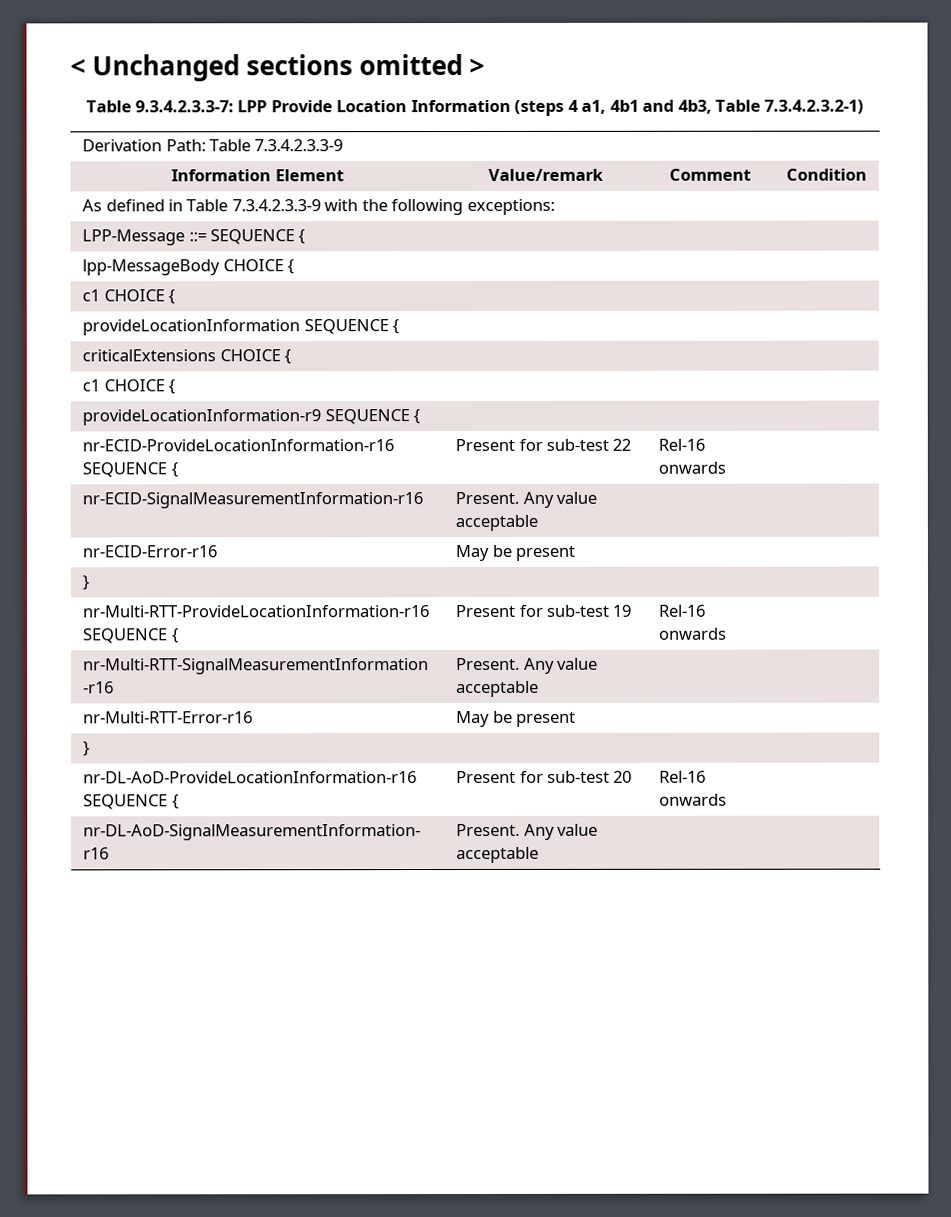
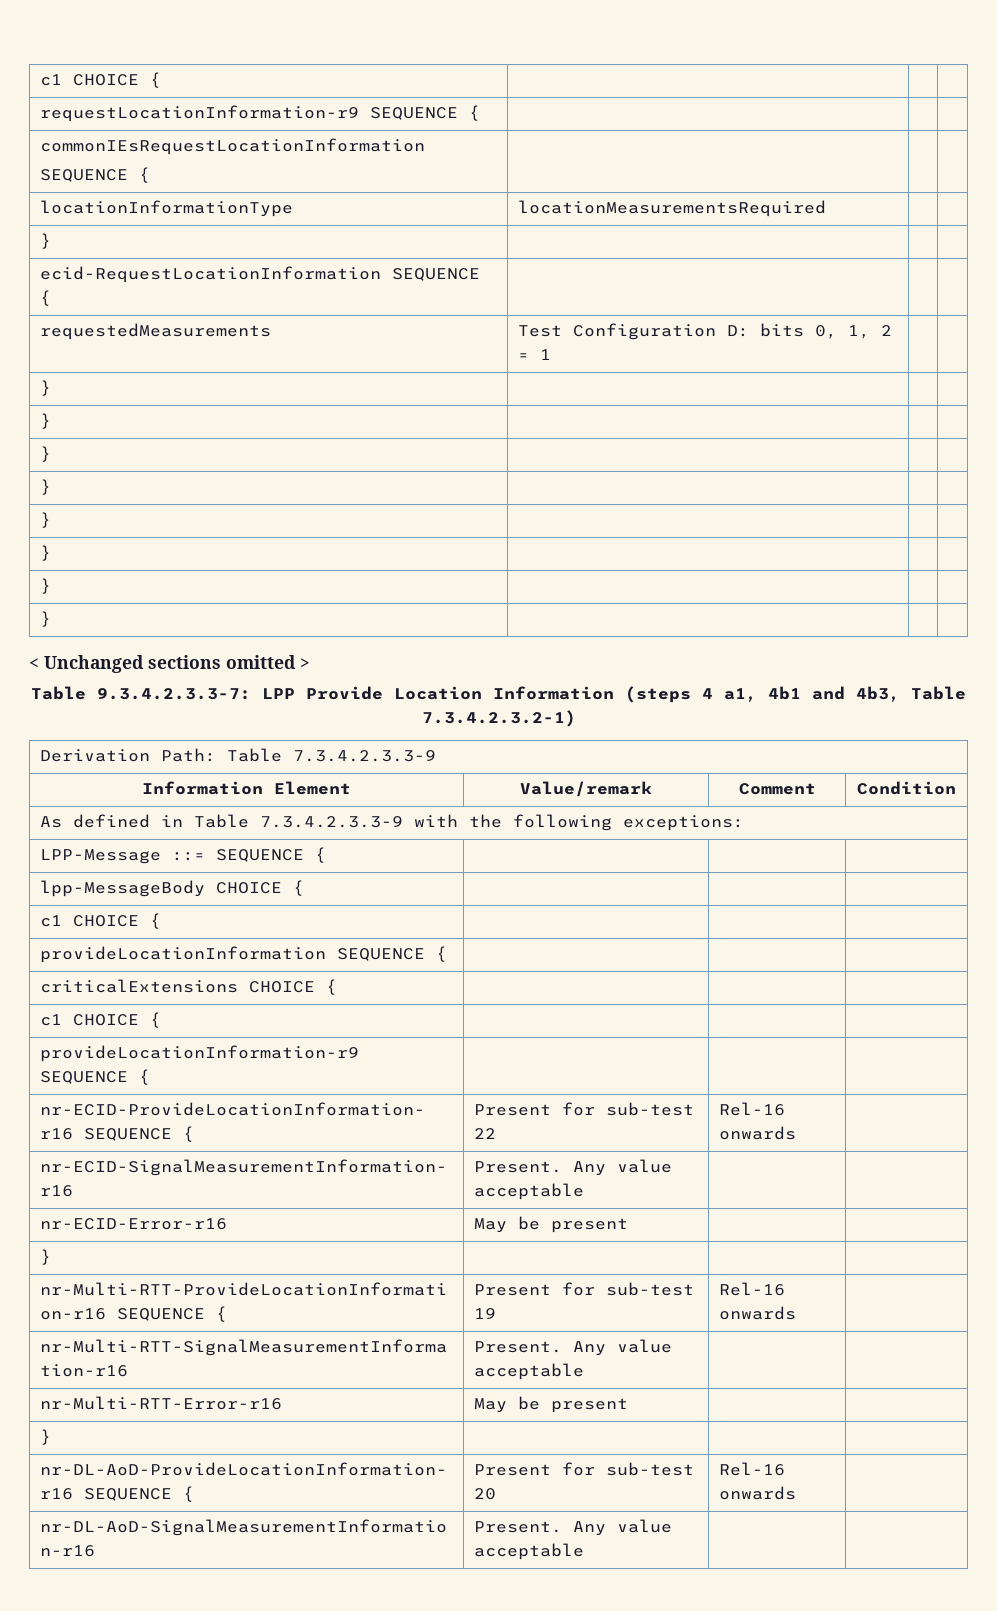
(70, 67) none -> [39,72,161,88] [39,105,480,122] [39,138,425,155] [39,167,150,183] [39,200,293,217] [517,200,826,217] [39,233,51,249] [39,266,480,283] [39,290,51,306] [39,323,271,340] [517,323,892,340] [517,349,551,360] [39,380,51,396] [39,413,51,429] [39,446,51,462] [39,479,51,495] [39,512,51,528] [39,545,51,561] [39,578,51,594] [39,611,51,627] c1 CHOICE { | | | // requestLocationInformation-r9 SEQUENCE { | | | // commonIEsRequestLocationInformation // SEQUENCE { | | | // locationInformationType | locationMeasurementsRequired | | // } | | | // ecid-RequestLocationInformation SEQUENCE { | | | // requestedMeasurements | Test Configuration D: bits 0, 1, 2 = 1 | | // } | | | // } | | | // } | | | // } | | | // } | | | // } | | | // } | | | // } | | | //

